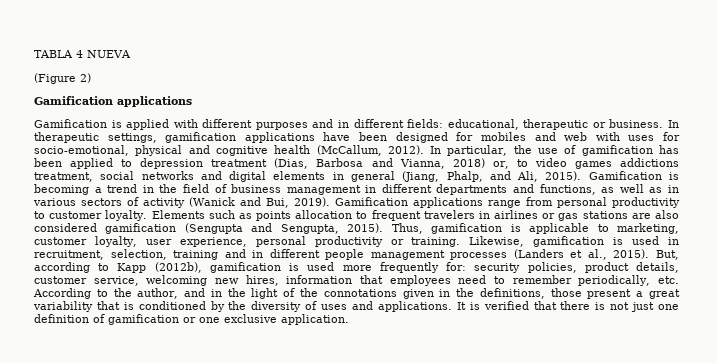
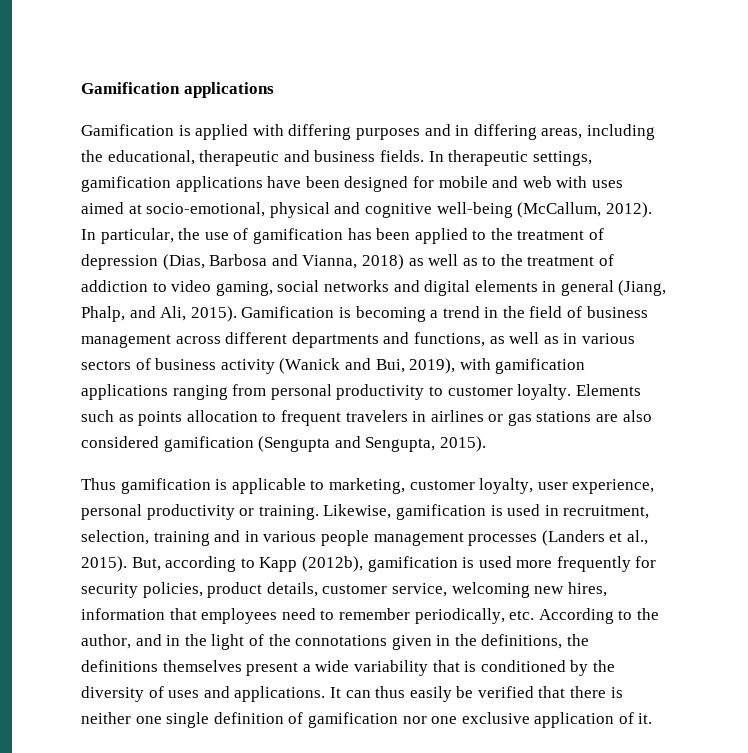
[34,50,131,58] [34,73,91,84] TABLA 4 NUEVA // (Figure 2) // -> (81, 88) none
[202,119,253,128] different -> [288,124,352,140] differing
[353,119,664,130] different fields: educational, therapeutic or business. -> [473,124,655,140] [81,150,424,166] differing areas, including the educational, therapeutic and business fields.
[480,132,526,141] mobiles -> [438,176,488,188] mobile
[663,132,681,141] for -> [81,202,142,214] aimed at
[274,145,311,154] health -> [436,202,513,218] well-being
[140,158,268,169] depression treatment -> [490,228,605,240] [81,254,158,270] the treatment of depression
[492,158,679,169] [34,172,93,182] or, to video games addictions treatment, -> [408,254,615,266] [81,280,273,296] as well as to the treatment of addiction to video gaming,
[365,185,377,193] in -> [175,336,221,344] across
(139, 201) none -> [155,358,217,370] business
[294,197,521,208] 2019). Gamification applications range -> [409,358,586,374] [81,384,228,400] 2019), with gamification applications ranging
[391,223,423,234] Thus, -> [81,478,116,490] // Thus
[269,249,320,258] different -> [263,531,317,542] various
[446,262,467,271] for: -> [635,556,657,568] for
[550,288,582,297] those -> [567,634,590,646] [81,660,242,672] the definitions themselves
[649,289,681,299] great -> [315,660,350,672] wide
[469,302,480,310] is -> [345,686,474,702] can thus easily be
[610,302,680,312] not just one -> [81,712,210,728] neither one single
[183,317,196,323] or -> [402,716,427,724] nor
[281,314,349,325] application. -> [534,712,653,728] application of it.

